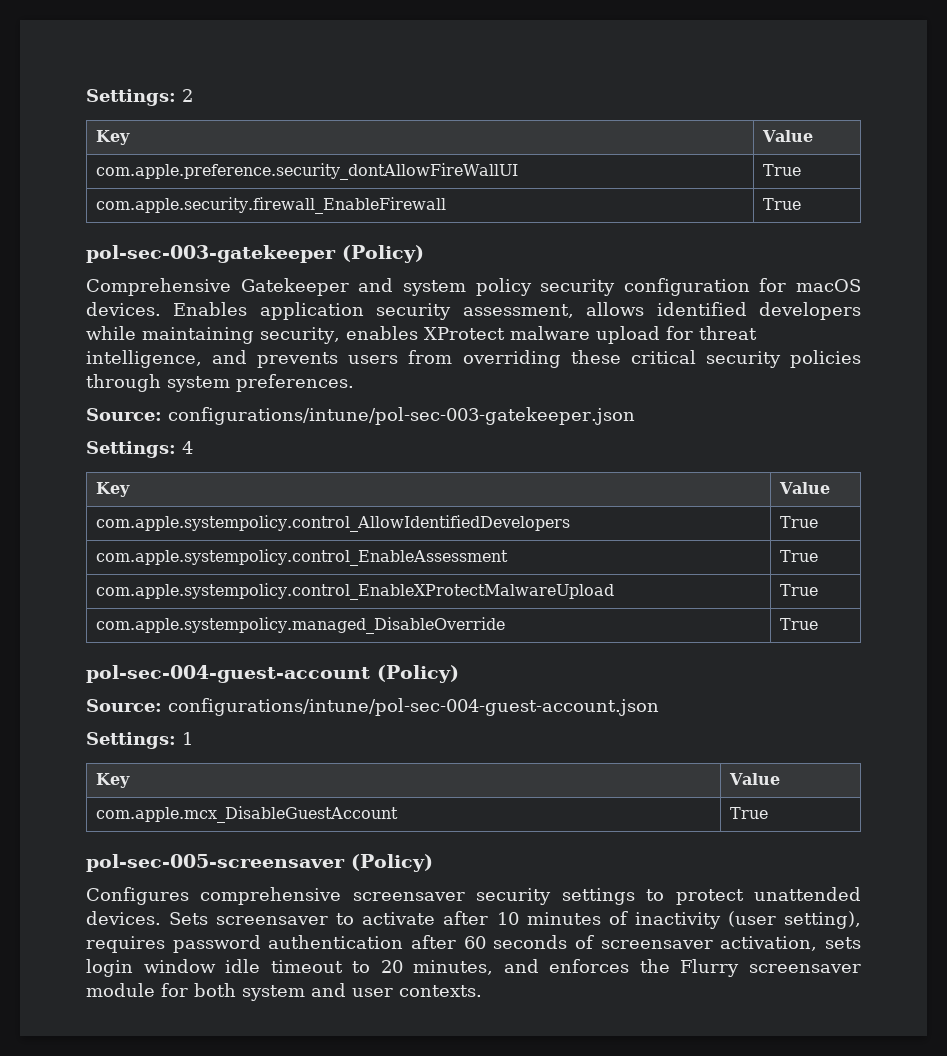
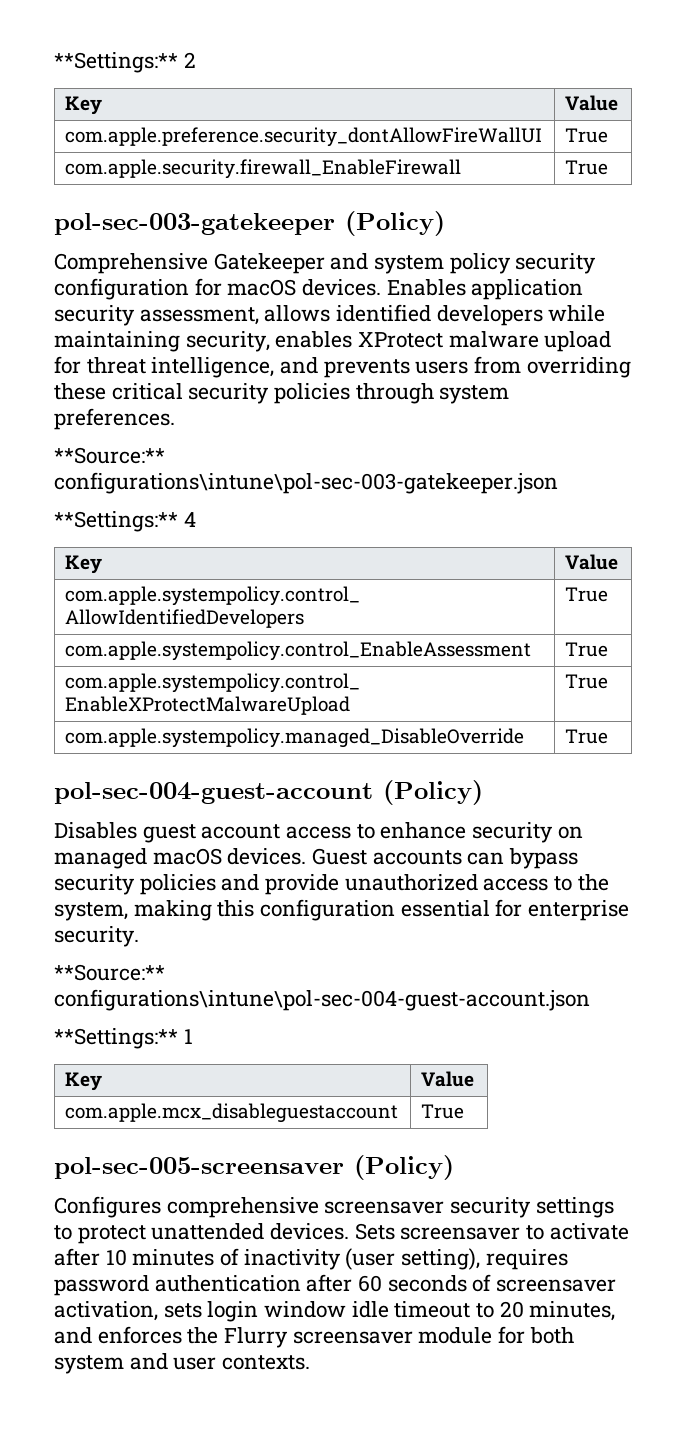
[86,89,176,106] Settings: -> [54,52,178,73] **Settings:**
[86,407,635,425] [86,441,176,458] Source: configurations/intune/pol-sec-003-gatekeeper.json // Settings: -> [54,447,165,464] [54,472,558,494] [54,511,178,532] **Source:** configurations\intune\pol-sec-003-gatekeeper.json // **Settings:**
[86,698,659,716] [86,732,176,749] Source: configurations/intune/pol-sec-004-guest-account.json // Settings: -> [54,822,583,843] [54,848,579,869] [54,874,609,895] [54,899,630,921] [54,926,139,947] [54,964,165,981] [54,989,590,1011] [54,1028,178,1049] Disables guest account access to enhance security on managed macOS devices. Guest accounts can bypass security policies and provide unauthorized access to the system, making this configuration essential for enterprise security. // **Source:** configurations\intune\pol-sec-004-guest-account.json // **Settings:**
[95,806,398,823] com.apple.mcx_DisableGuestAccount -> [65,1103,399,1123] com.apple.mcx_disableguestaccount

